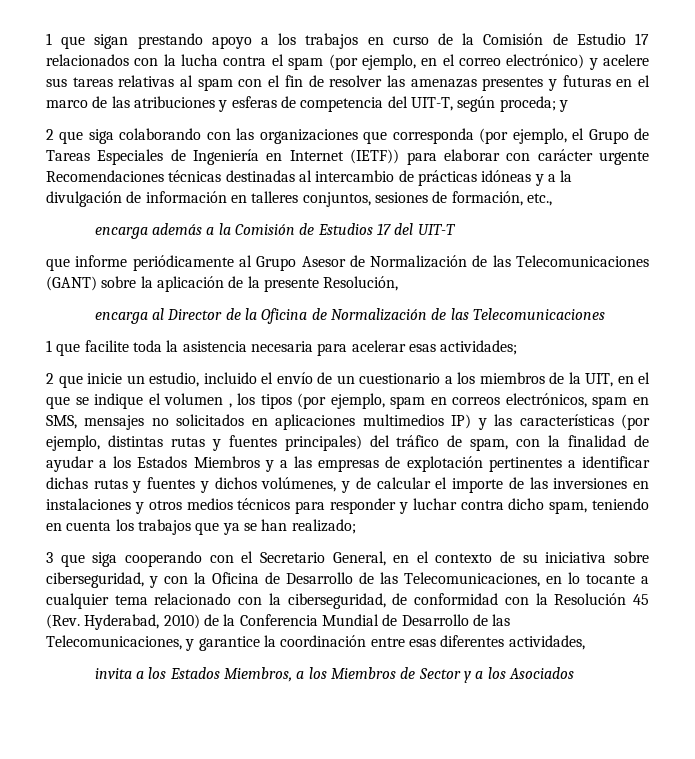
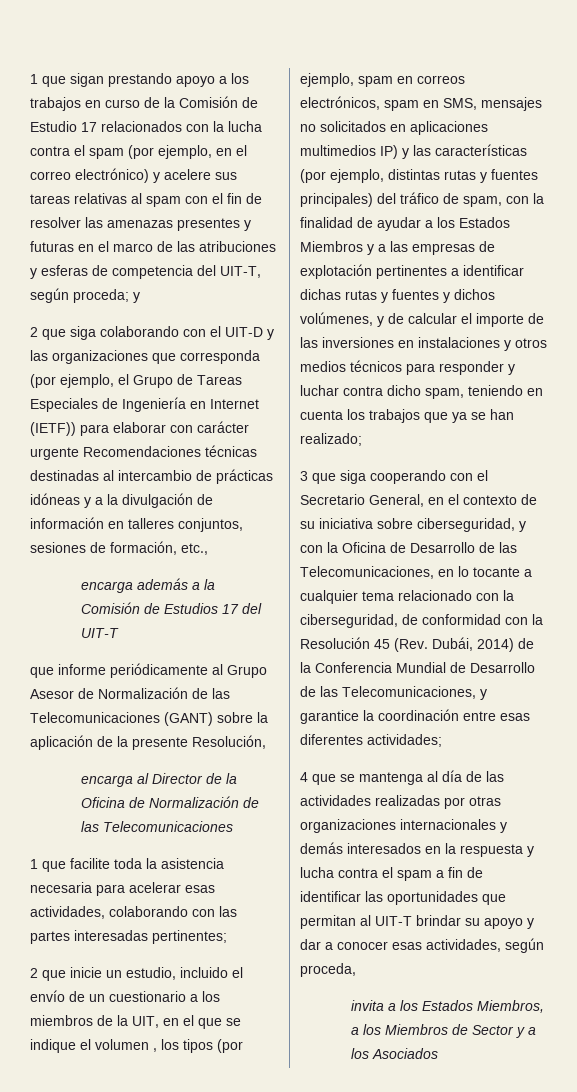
(231, 136) none -> [210,326,274,340] el UIT-D y
[440,340,518,355] actividades; -> [30,906,237,919] [30,930,227,944] actividades, colaborando con las partes interesadas pertinentes;
[84,614,200,630] Hyderabad, 2010) -> [432,637,514,652] Dubái, 2014)
[508,635,585,650] actividades, -> [367,734,442,747] [300,770,504,785] [300,795,501,809] [300,819,507,833] [300,842,534,857] [300,867,483,881] [300,891,506,905] [300,915,534,929] [300,938,544,953] [300,963,356,977] actividades; // 4 que se mantenga al día de las actividades realizadas por otras organizaciones internacionales y demás interesados en la respuesta y lucha contra el spam a fin de identificar las oportunidades que permitan al UIT-T brindar su apoyo y dar a conocer esas actividades, según proceda,

